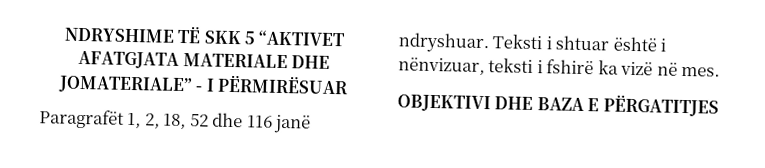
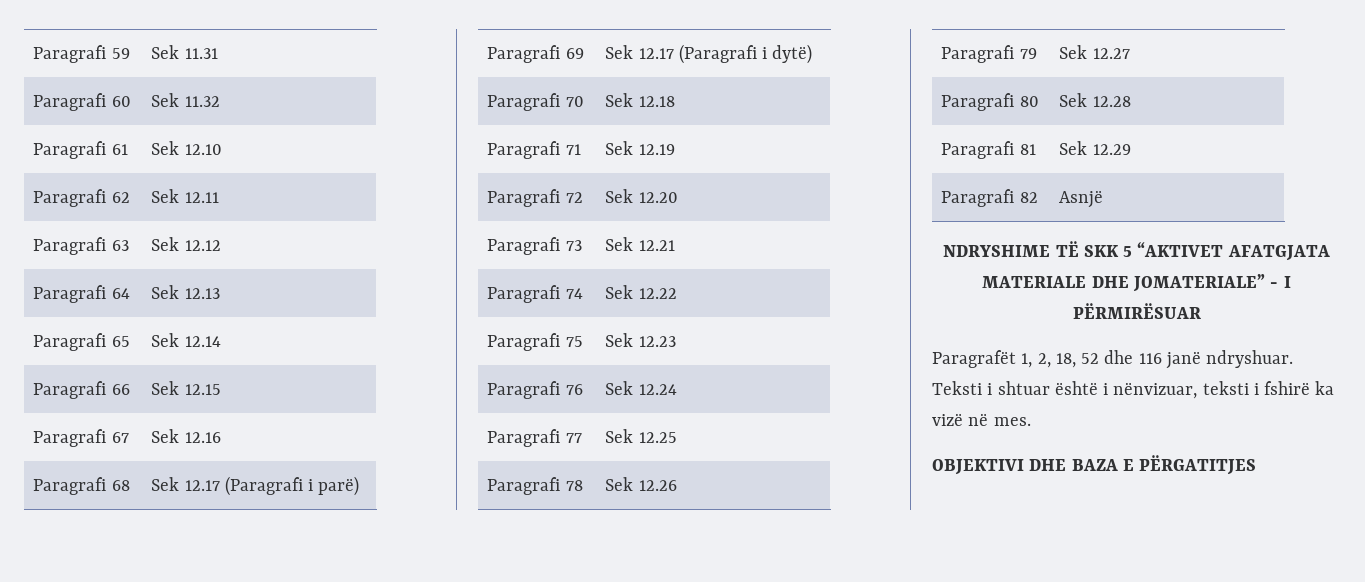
(63, 35) none -> [33,45,130,63] [151,45,218,59] [33,93,131,111] [151,93,220,107] [33,141,128,159] [151,141,222,155] [33,189,130,207] [151,189,219,203] [33,237,129,255] [151,237,221,251] [33,285,130,303] [151,285,220,299] [33,333,130,351] [151,333,221,347] [33,381,130,399] [151,381,221,395] [33,429,129,447] [151,429,221,443] [33,477,130,495] [151,476,360,496] [487,45,584,63] [605,44,813,64] [487,93,584,111] [605,93,675,107] [487,141,581,159] [605,141,675,155] [487,189,583,207] [605,189,678,203] [487,237,582,255] [605,237,675,251] [487,285,583,303] [605,285,677,299] [487,333,583,351] [605,333,676,347] [487,381,583,399] [605,381,677,395] [487,429,582,447] [605,429,677,443] [487,477,583,495] [605,477,677,491] [941,45,1037,63] [1059,45,1130,59] [941,93,1039,111] [1059,93,1131,107] [941,141,1036,159] [1059,141,1131,155] [941,189,1038,207] [1059,190,1104,208] Paragrafi 59 | Sek 11.31 // Paragrafi 60 | Sek 11.32 // Paragrafi 61 | Sek 12.10 // Paragrafi 62 | Sek 12.11 // Paragrafi 63 | Sek 12.12 // Paragrafi 64 | Sek 12.13 // Paragrafi 65 | Sek 12.14 // Paragrafi 66 | Sek 12.15 // Paragrafi 67 | Sek 12.16 // Paragrafi 68 | Sek 12.17 (Paragrafi i parë) // Paragrafi 69 | Sek 12.17 (Paragrafi i dytë) // Paragrafi 70 | Sek 12.18 // Paragrafi 71 | Sek 12.19 // Paragrafi 72 | Sek 12.20 // Paragrafi 73 | Sek 12.21 // Paragrafi 74 | Sek 12.22 // Paragrafi 75 | Sek 12.23 // Paragrafi 76 | Sek 12.24 // Paragrafi 77 | Sek 12.25 // Paragrafi 78 | Sek 12.26 // Paragrafi 79 | Sek 12.27 // Paragrafi 80 | Sek 12.28 // Paragrafi 81 | Sek 12.29 // Paragrafi 82 | Asnjë //

